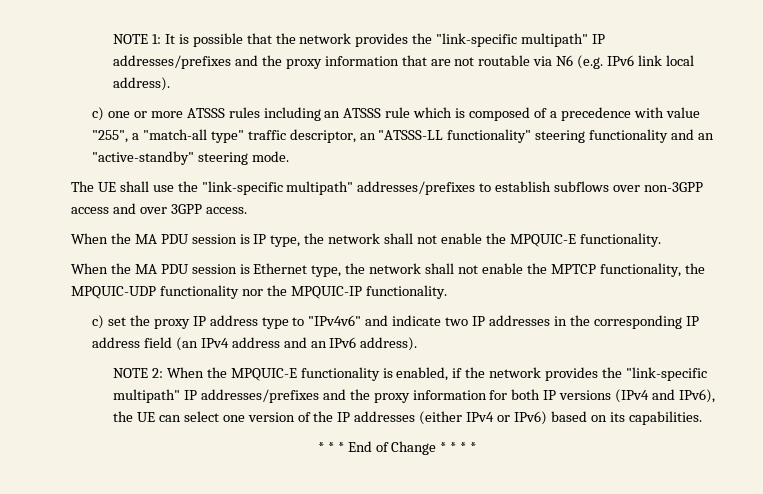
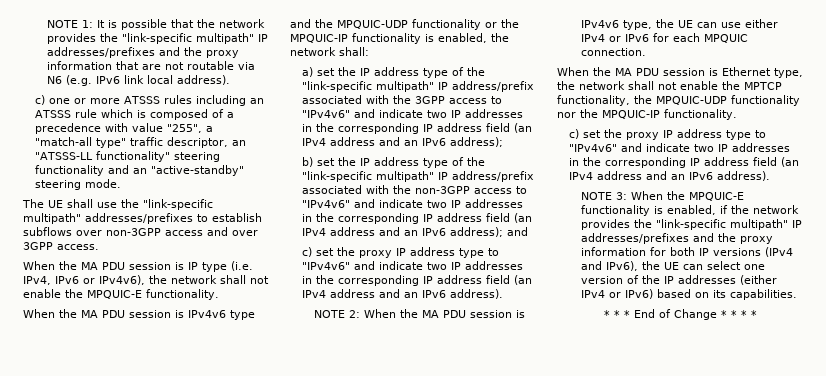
[270,235,301,247] type, -> [202,261,253,272] [23,275,145,285] type (i.e. IPv4, IPv6 or IPv4v6),
(661, 240) none -> [23,309,255,320] [290,19,519,30] [290,33,509,44] [290,47,369,56] [302,67,486,78] [302,81,535,92] [302,95,503,104] [302,109,524,118] [302,123,533,134] [302,137,504,147] [302,157,486,168] [302,171,535,182] [302,185,528,194] [302,199,524,208] [302,213,533,224] [302,227,529,237] [302,247,500,258] [302,261,524,270] [302,275,533,286] [302,289,504,299] [314,309,526,318] [581,19,779,30] [581,33,749,43] [581,48,647,56] // When the MA PDU session is IPv4v6 type and the MPQUIC-UDP functionality or the MPQUIC-IP functionality is enabled, the network shall: // a) set the IP address type of the "link-specific multipath" IP address/prefix associated with the 3GPP access to "IPv4v6" and indicate two IP addresses in the corresponding IP address field (an IPv4 address and an IPv6 address); // b) set the IP address type of the "link-specific multipath" IP address/prefix associated with the non-3GPP access to "IPv4v6" and indicate two IP addresses in the corresponding IP address field (an IPv4 address and an IPv6 address); and // c) set the proxy IP address type to "IPv4v6" and indicate two IP addresses in the corresponding IP address field (an IPv4 address and an IPv6 address). // NOTE 2: When the MA PDU session is IPv4v6 type, the UE can use either IPv4 or IPv6 for each MPQUIC connection.
[151,368,163,378] 2: -> [616,192,628,200] 3:

